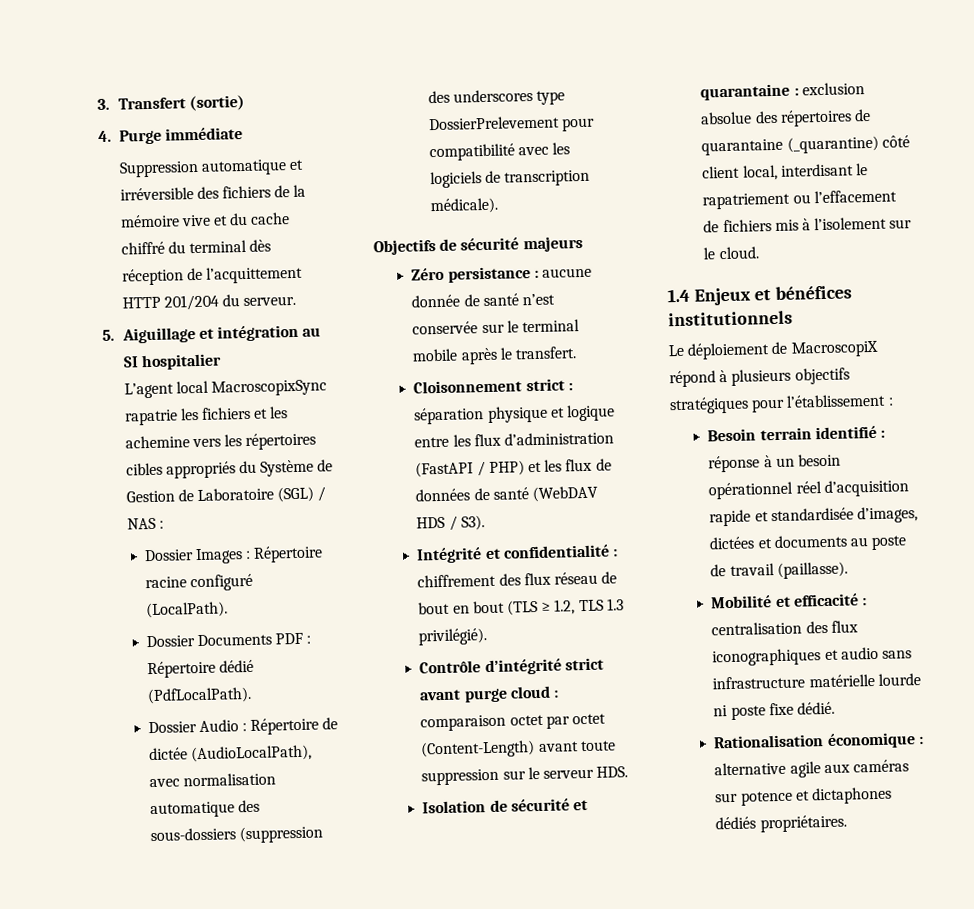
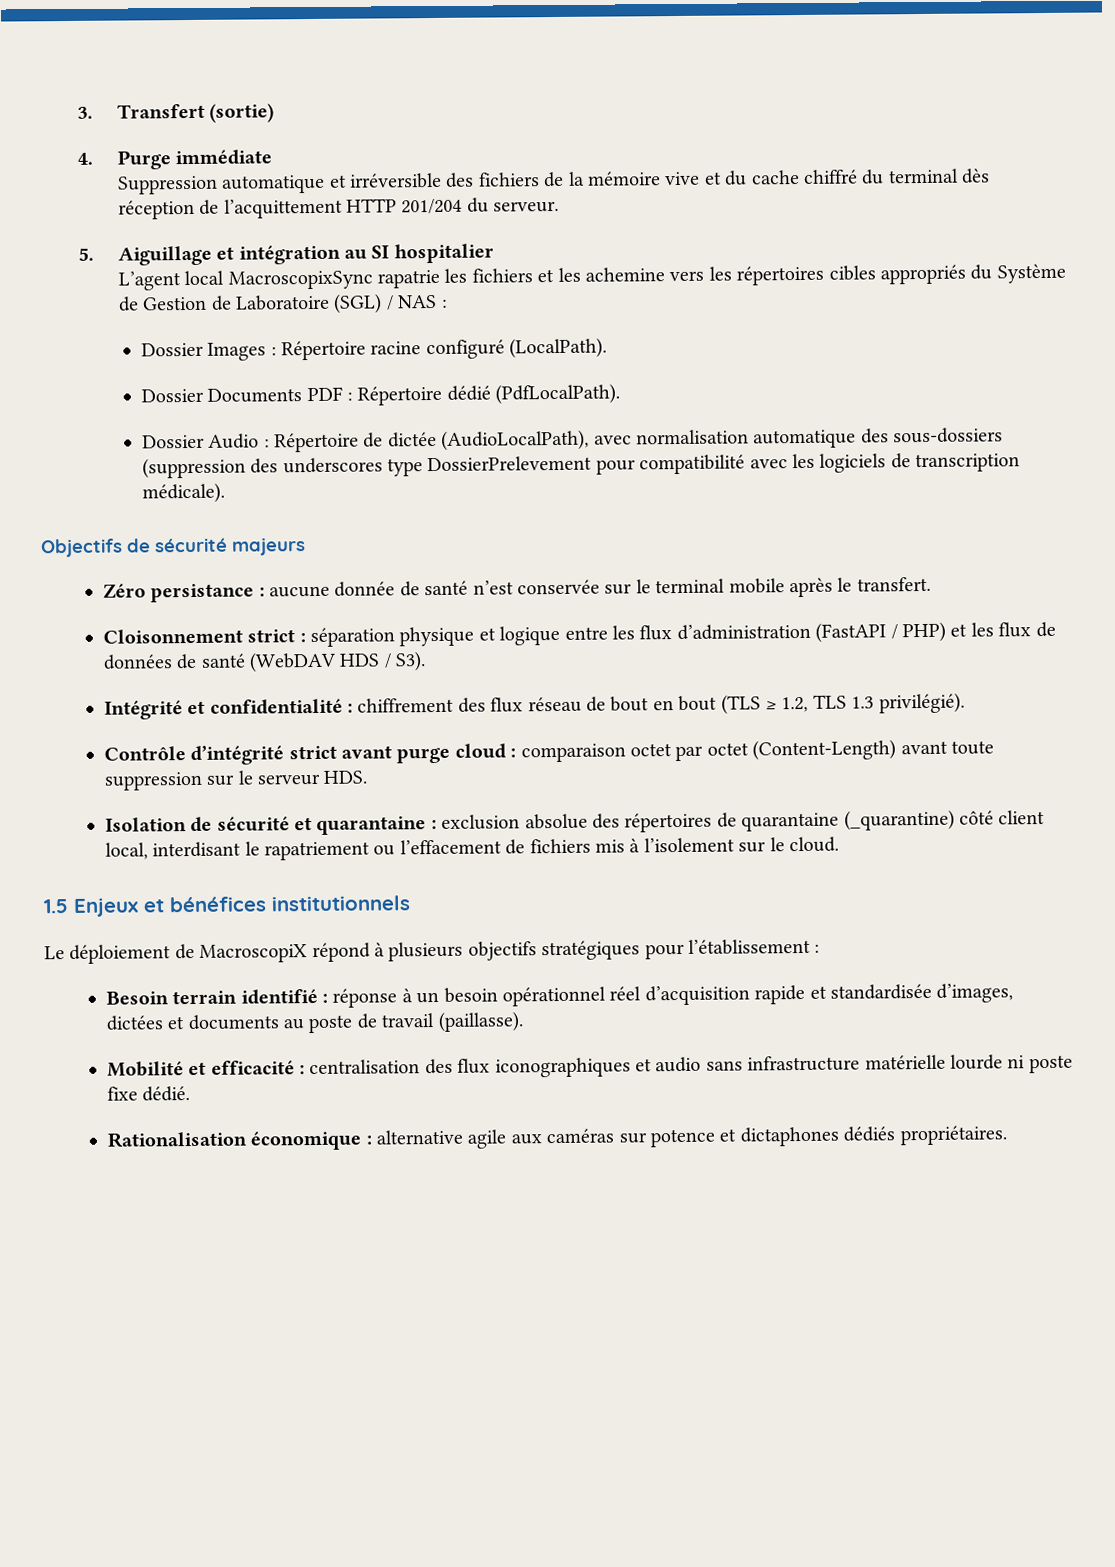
[667,288,690,303] 1.4 -> [43,899,69,914] 1.5

